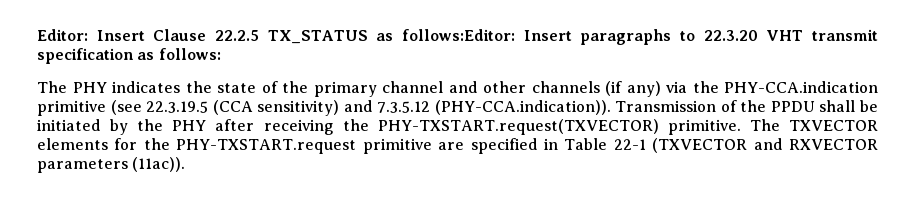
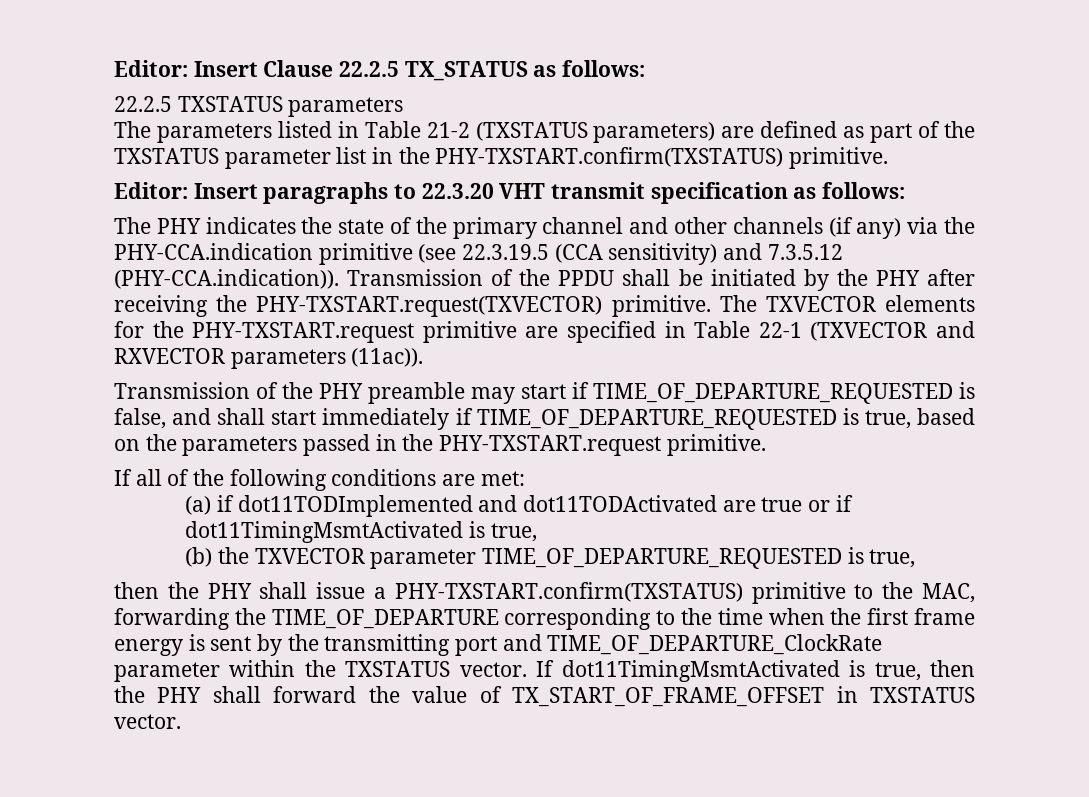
[401,29,515,41] follows:Editor: -> [562,60,646,77] [114,96,404,117] [114,121,975,143] [114,147,889,169] [114,182,188,199] follows: // 22.2.5 TXSTATUS parameters // The parameters listed in Table 21-2 (TXSTATUS parameters) are defined as part of the TXSTATUS parameter list in the PHY-TXSTART.confirm(TXSTATUS) primitive. // Editor:
(186, 164) none -> [114,382,975,404] [114,408,975,430] [114,434,766,456] [114,469,525,491] [185,495,853,517] [185,521,537,543] [185,547,916,569] [114,582,975,604] [114,608,975,630] [114,634,883,656] [114,660,976,682] [114,686,976,707] [114,714,181,729] // Transmission of the PHY preamble may start if TIME_OF_DEPARTURE_REQUESTED is false, and shall start immediately if TIME_OF_DEPARTURE_REQUESTED is true, based on the parameters passed in the PHY-TXSTART.request primitive. // If all of the following conditions are met: // (a) if dot11TODImplemented and dot11TODActivated are true or if dot11TimingMsmtActivated is true, // (b) the TXVECTOR parameter TIME_OF_DEPARTURE_REQUESTED is true, // then the PHY shall issue a PHY-TXSTART.confirm(TXSTATUS) primitive to the MAC, forwarding the TIME_OF_DEPARTURE corresponding to the time when the first frame energy is sent by the transmitting port and TIME_OF_DEPARTURE_ClockRate parameter within the TXSTATUS vector. If dot11TimingMsmtActivated is true, then the PHY shall forward the value of TX_START_OF_FRAME_OFFSET in TXSTATUS vector.

